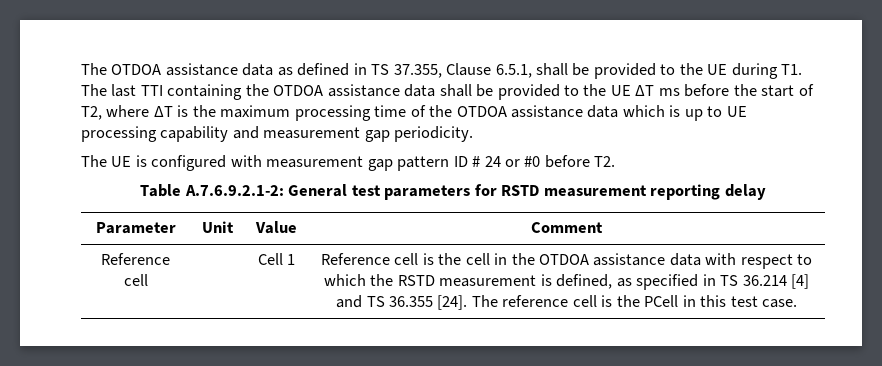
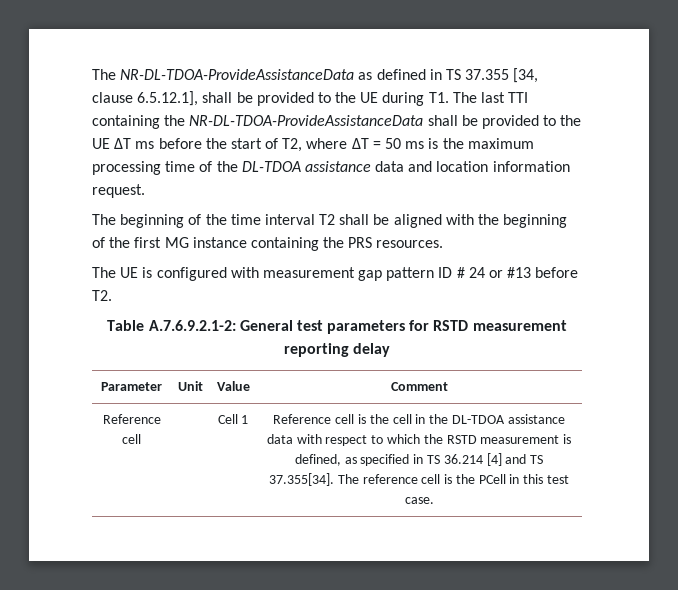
[81,63,274,76] The OTDOA assistance data -> [92,69,355,80] The NR-DL-TDOA-ProvideAssistanceData
[393,63,532,78] 37.355, Clause 6.5.1, -> [465,68,539,83] [92,91,199,106] 37.355 [34, clause 6.5.12.1],
[273,84,436,97] OTDOA assistance data -> [189,115,424,126] NR-DL-TDOA-ProvideAssistanceData
(173, 111) none -> [372,138,425,149] = 50 ms
[456,105,747,121] [81,126,474,142] OTDOA assistance data which is up to UE processing capability and measurement gap periodicity. -> [241,161,570,172] [92,184,145,198] [92,214,568,228] [92,237,444,251] DL-TDOA assistance data and location information request. // The beginning of the time interval T2 shall be aligned with the beginning of the first MG instance containing the PRS resources.
[524,156,541,167] #0 -> [507,267,532,278] #13
[538,254,589,265] OTDOA -> [451,415,505,424] DL-TDOA
[388,295,468,310] 36.355 [24]. -> [268,473,334,486] 37.355[34].

